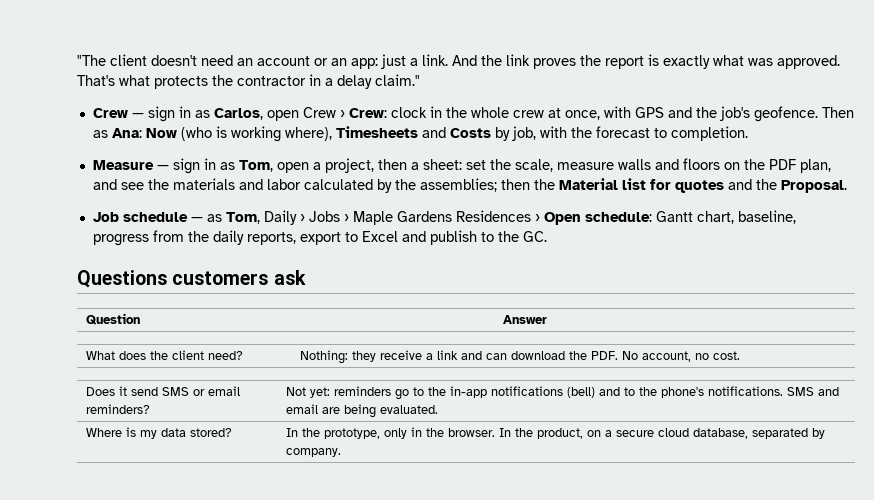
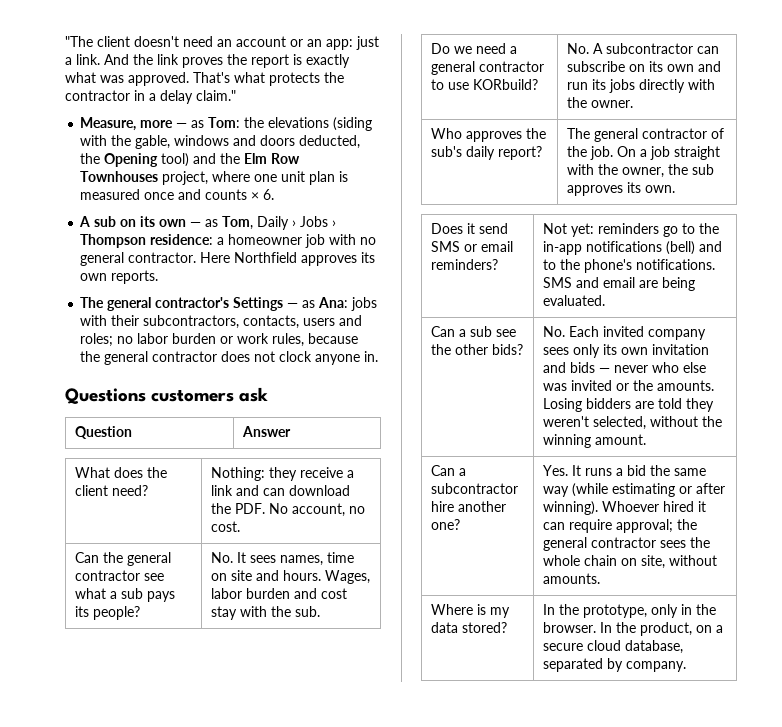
[92,106,854,122] [92,126,748,142] [92,158,831,174] [92,178,847,193] [92,212,188,222] Crew — sign in as Carlos, open Crew › Crew: clock in the whole crew at once, with GPS and the job's geofence. Then as Ana: Now (who is working where), Timesheets and Costs by job, with the forecast to completion. // Measure — sign in as Tom, open a project, then a sheet: set the scale, measure walls and floors on the PDF plan, and see the materials and labor calculated by the assemblies; then the Material list for quotes and the Proposal. // Job schedule -> [80,117,373,131] [80,135,361,149] [80,153,301,167] [80,171,349,185] [80,189,275,200] [79,216,187,227] Measure, more — as Tom: the elevations (siding with the gable, windows and doors deducted, the Opening tool) and the Elm Row Townhouses project, where one unit plan is measured once and counts × 6. // A sub on its own
[352,210,796,225] [92,230,547,246] Maple Gardens Residences › Open schedule: Gantt chart, baseline, progress from the daily reports, export to Excel and publish to the GC. -> [80,234,377,248] [80,252,376,266] [80,270,159,284] [80,297,378,311] [80,315,363,329] [80,333,359,347] [80,351,379,365] Thompson residence: a homeowner job with no general contractor. Here Northfield approves its own reports. // The general contractor's Settings — as Ana: jobs with their subcontractors, contacts, users and roles; no labor burden or work rules, because the general contractor does not clock anyone in.
(740, 355) none -> [75,552,172,566] [75,570,165,581] [75,588,176,602] [75,606,141,620] [211,552,355,566] [211,570,371,584] [211,588,348,599] [211,606,321,620] [431,43,518,54] [431,61,545,75] [431,79,539,90] [567,43,720,54] [567,61,722,72] [567,79,716,93] [567,97,634,108] [431,128,547,142] [431,146,543,160] [567,128,725,142] [567,146,721,160] [567,164,715,178] [567,182,676,196] // Can the general contractor see what a sub pays its people? | No. It sees names, time on site and hours. Wages, labor burden and cost stay with the sub. // Do we need a general contractor to use KORbuild? | No. A subcontractor can subscribe on its own and run its jobs directly with the owner. // Who approves the sub's daily report? | The general contractor of the job. On a job straight with the owner, the sub approves its own.
(438, 409) none -> [431,326,517,337] [431,344,524,355] [543,326,707,340] [543,344,710,358] [543,362,707,373] [543,380,715,391] [543,398,715,412] [543,416,723,430] [543,434,647,448] [431,465,467,476] [431,483,519,494] [431,501,507,512] [431,519,461,530] [543,465,707,476] [543,483,726,497] [543,501,707,515] [543,519,698,533] [543,537,711,551] [543,555,718,569] [543,573,601,584] // Can a sub see the other bids? | No. Each invited company sees only its own invitation and bids — never who else was invited or the amounts. Losing bidders are told they weren't selected, without the winning amount. // Can a subcontractor hire another one? | Yes. It runs a bid the same way (while estimating or after winning). Whoever hired it can require approval; the general contractor sees the whole chain on site, without amounts.

